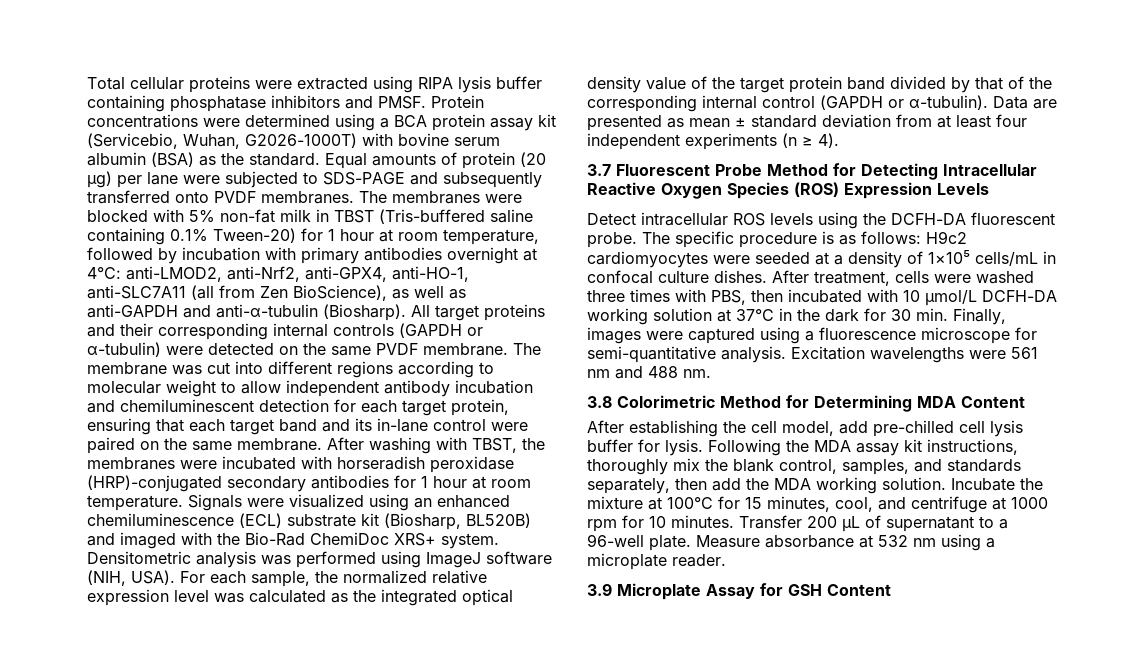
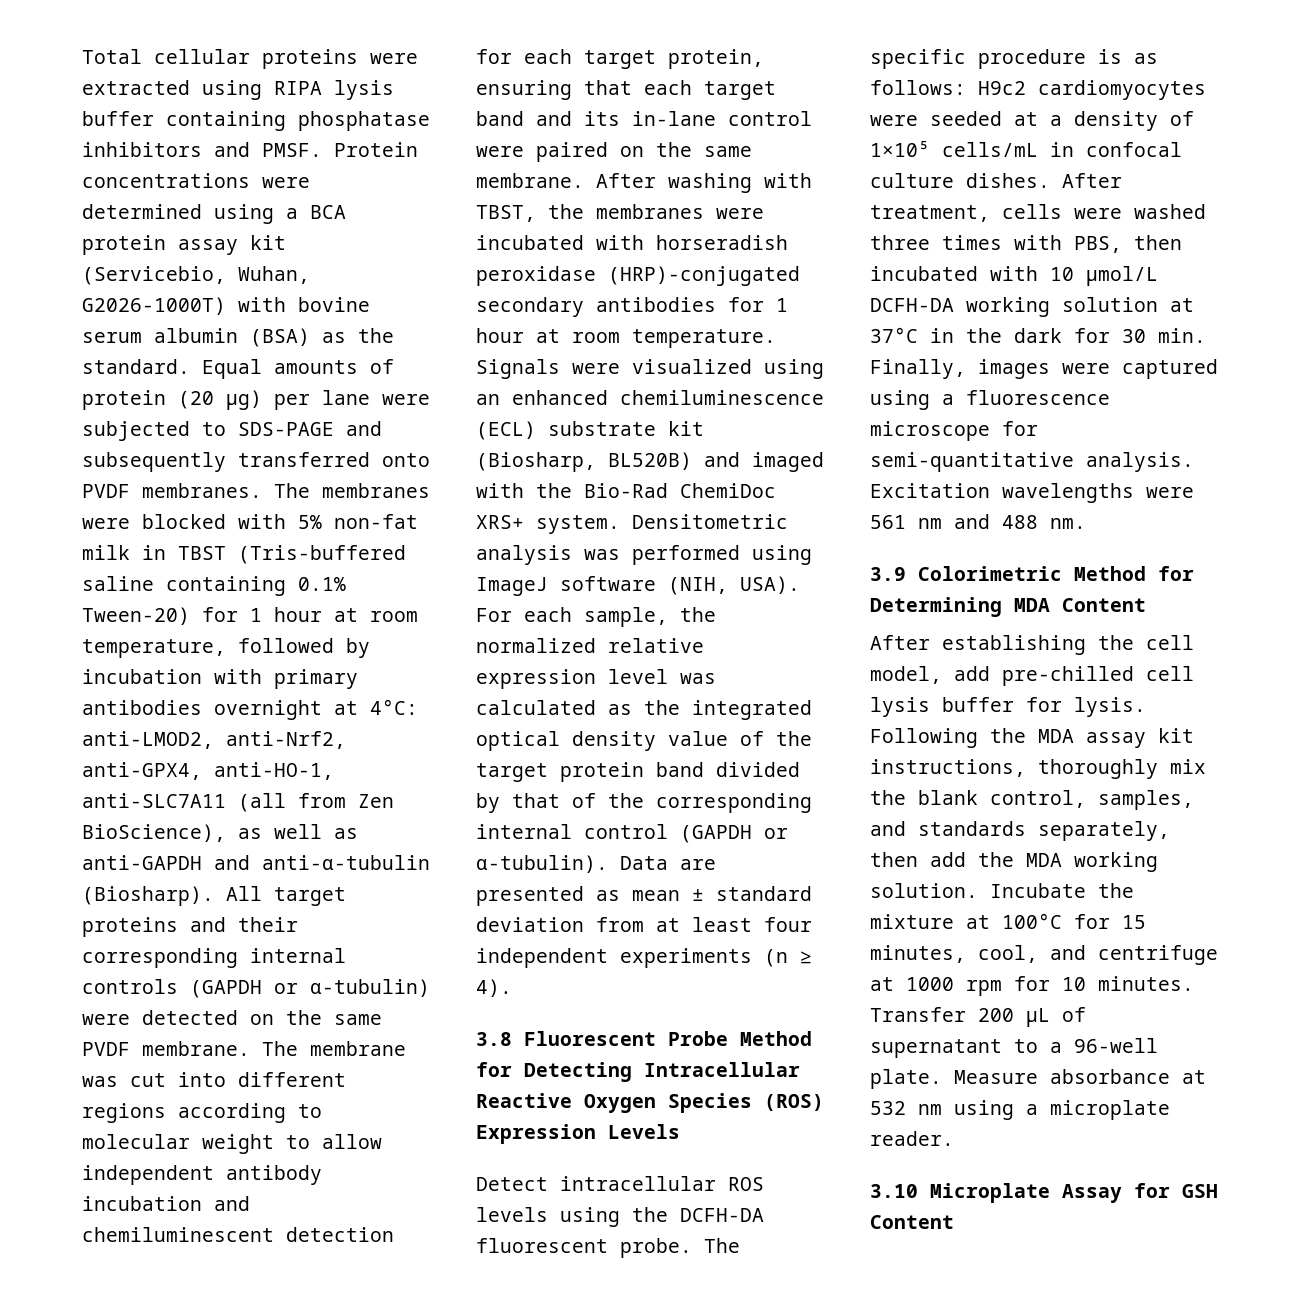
[587,164,611,176] 3.7 -> [476,1032,512,1046] 3.8
[587,396,612,408] 3.8 -> [870,567,906,581] 3.9
[587,583,612,596] 3.9 -> [870,1184,918,1198] 3.10

